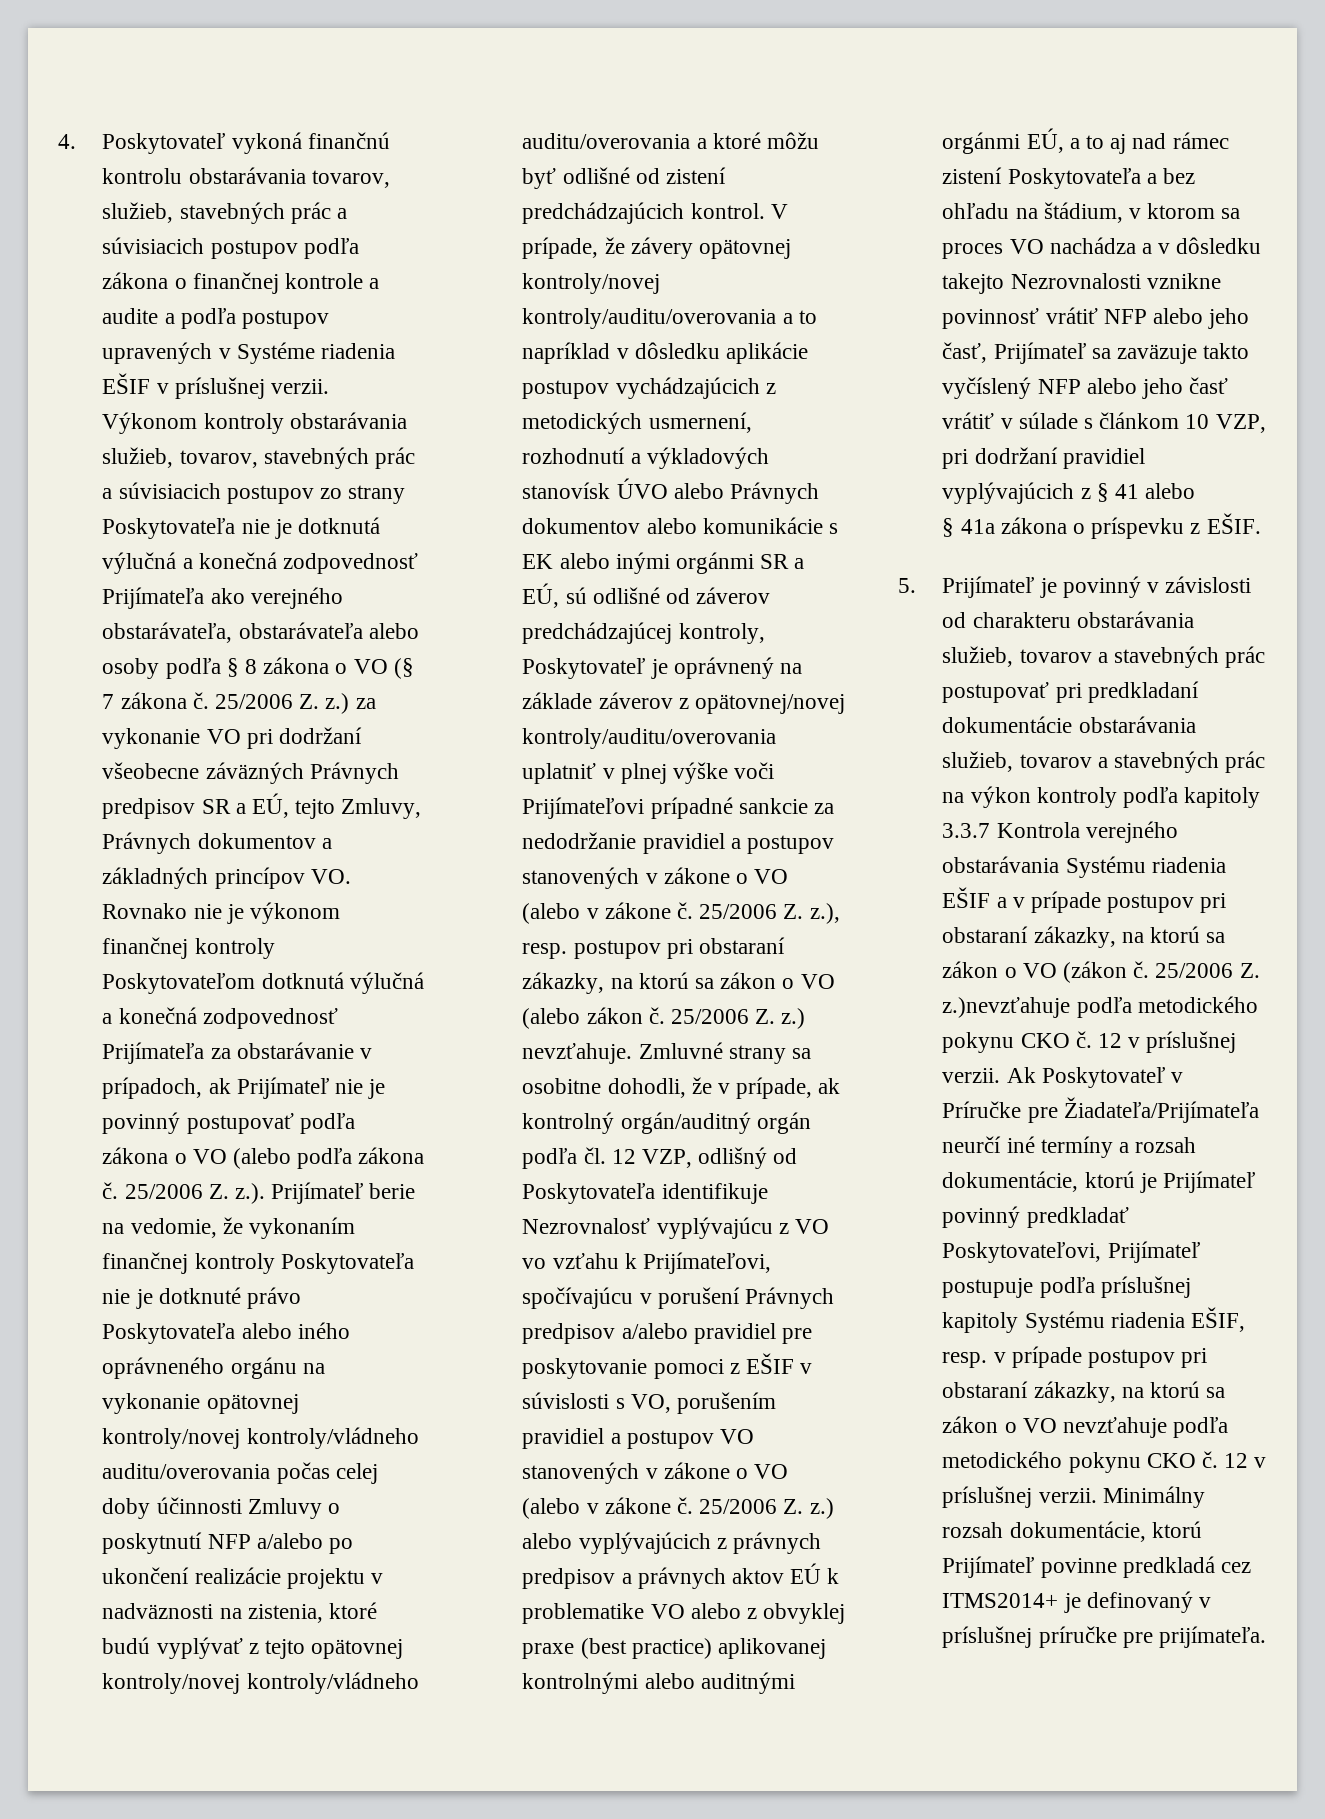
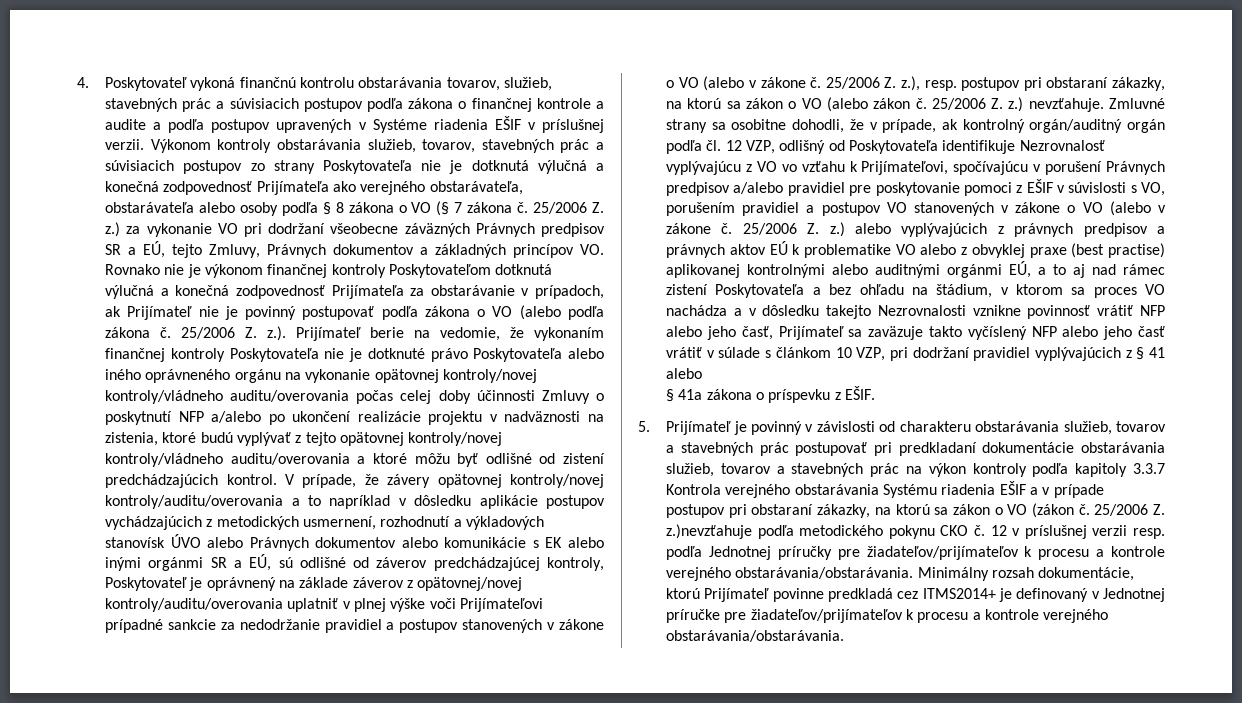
[631,1638,712,1659] practice) -> [1108,243,1165,258] practise)
[942,1067,1184,1088] [942,1097,1259,1123] [942,1136,1197,1158] [942,1171,1256,1193] [942,1206,1129,1228] [942,1241,1200,1263] [942,1276,1191,1298] [942,1307,1246,1333] [942,1346,1208,1368] [942,1381,1226,1403] [942,1416,1229,1438] [942,1451,1267,1473] [942,1486,1097,1508] verzii. Ak Poskytovateľ v Príručke pre Žiadateľa/Prijímateľa neurčí iné termíny a rozsah dokumentácie, ktorú je Prijímateľ povinný predkladať Poskytovateľovi, Prijímateľ postupuje podľa príslušnej kapitoly Systému riadenia EŠIF, resp. v prípade postupov pri obstaraní zákazky, na ktorú sa zákon o VO nevzťahuje podľa metodického pokynu CKO č. 12 v príslušnej verzii. -> [1092,525,1165,539] [666,546,1165,560] [666,567,914,581] verzii resp. podľa Jednotnej príručky pre žiadateľov/prijímateľov k procesu a kontrole verejného obstarávania/obstarávania.
[942,1626,1033,1648] príslušnej -> [1103,588,1165,602] Jednotnej
[1159,1626,1267,1648] prijímateľa. -> [750,609,1109,623] [666,630,845,642] žiadateľov/prijímateľov k procesu a kontrole verejného obstarávania/obstarávania.

